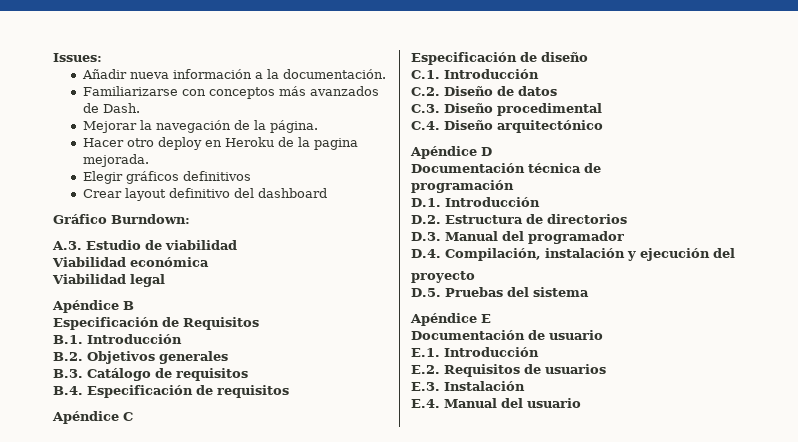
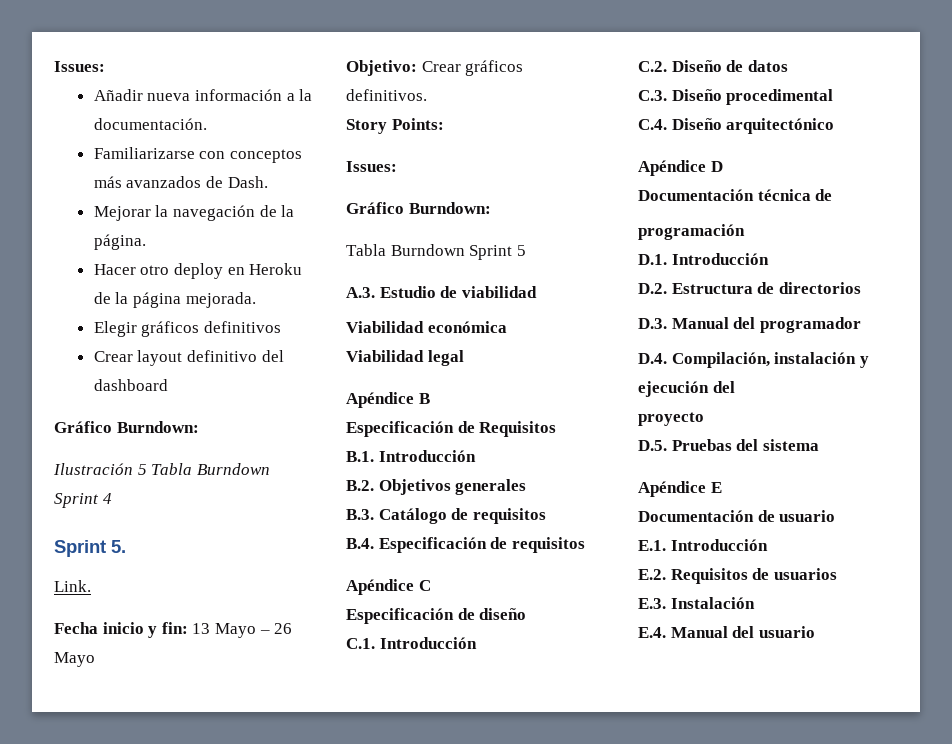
[313,138,358,150] pagina -> [132,292,181,308] página
(190, 219) none -> [53,463,270,475] [54,493,112,508] [54,540,126,557] [54,580,91,592] [54,622,293,638] [54,652,95,667] [346,60,524,76] [346,89,427,101] [346,118,444,134] [346,161,397,172] [346,202,491,214] [346,244,526,260] // Ilustración 5 Tabla Burndown Sprint 4 // Sprint 5. // Link. // Fecha inicio y fin: 13 Mayo – 26 Mayo // Objetivo: Crear gráficos definitivos. // Story Points: // Issues: // Gráfico Burndown: // Tabla Burndown Sprint 5

